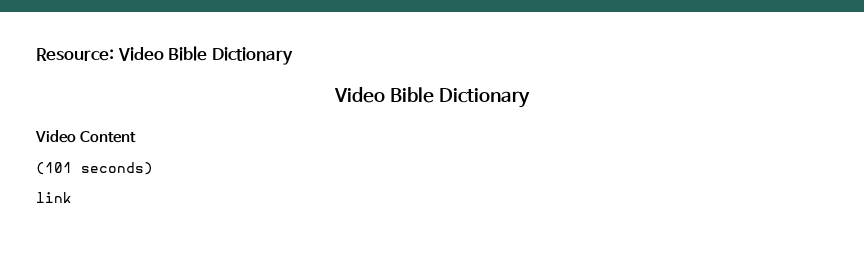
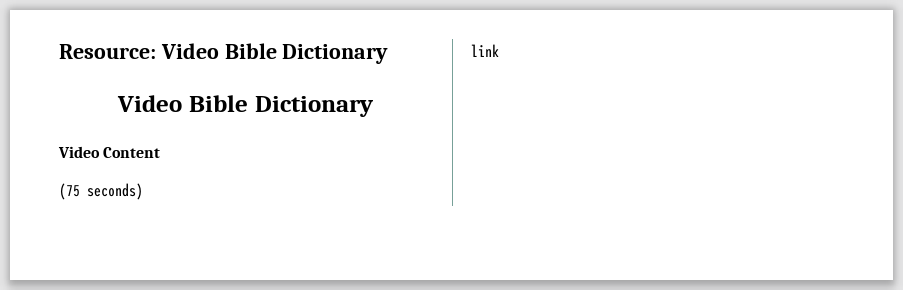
[36,162,72,175] (101 -> [59,183,80,200] (75

